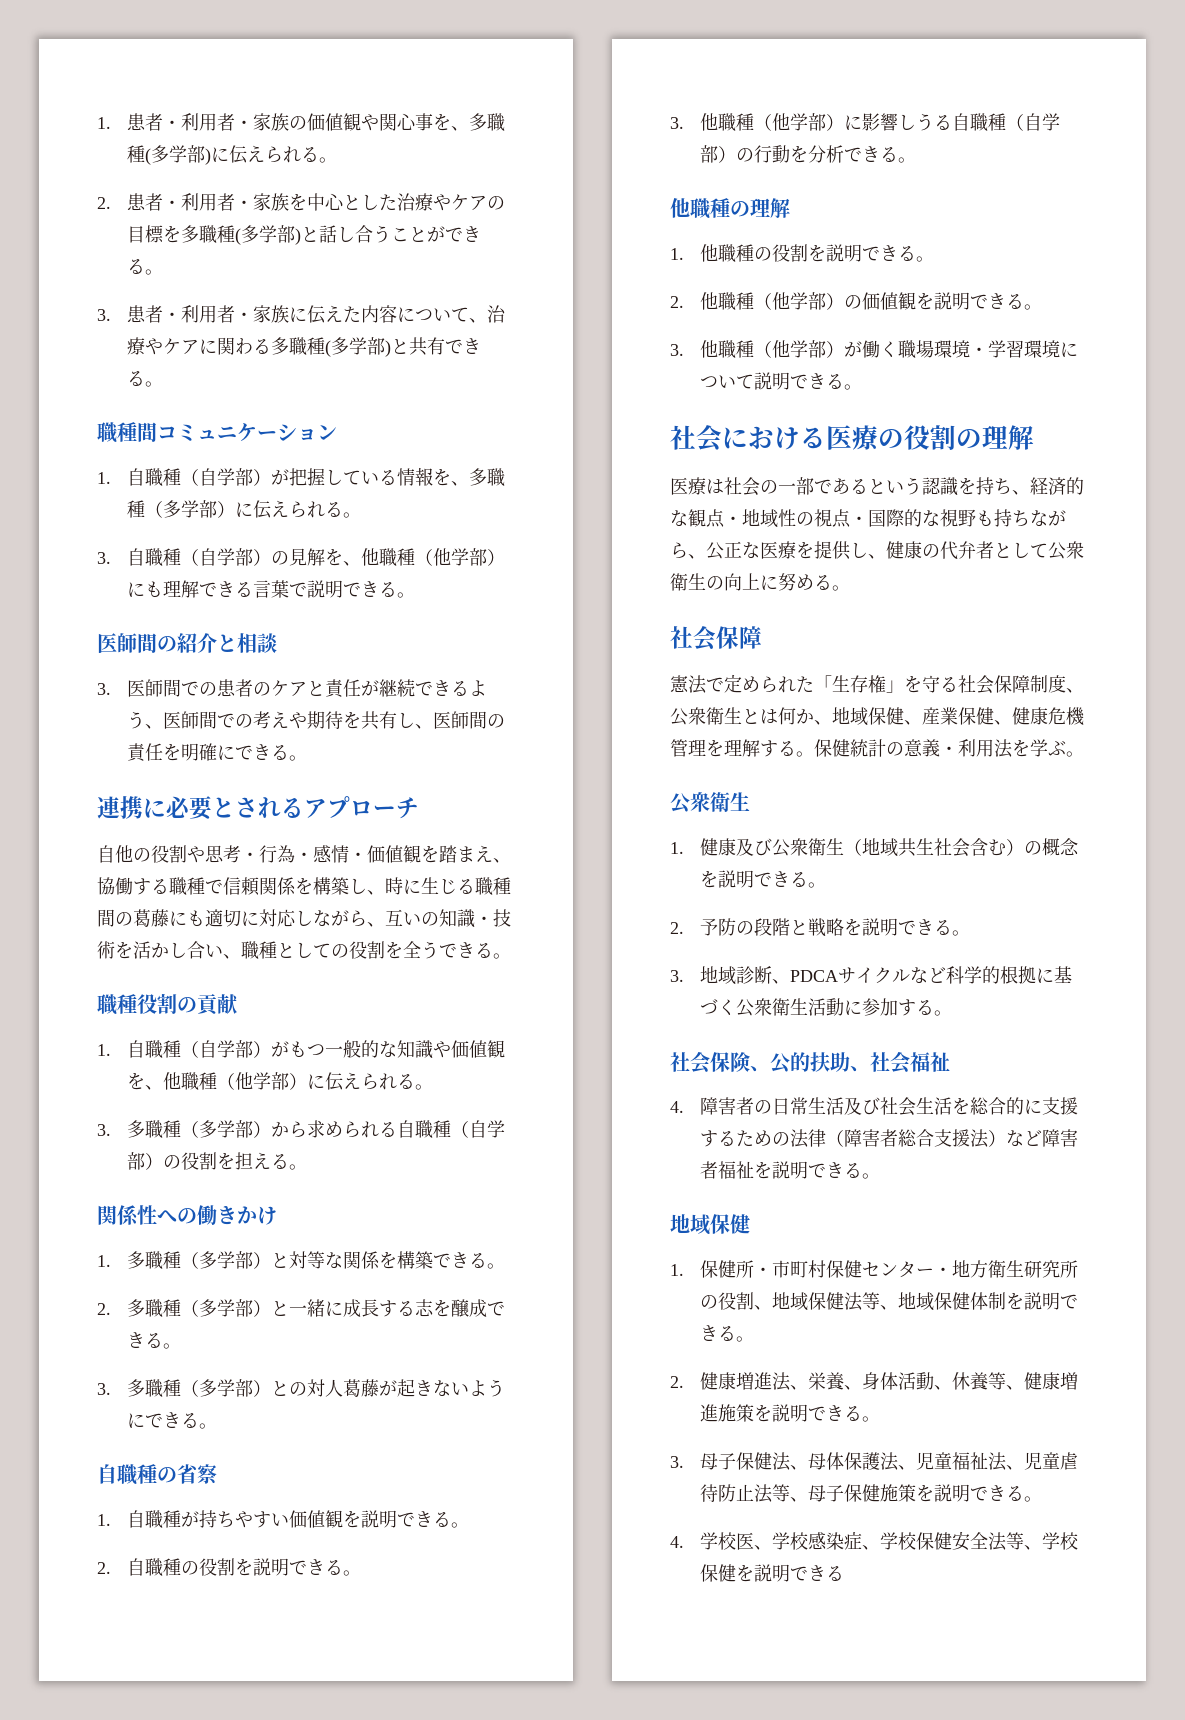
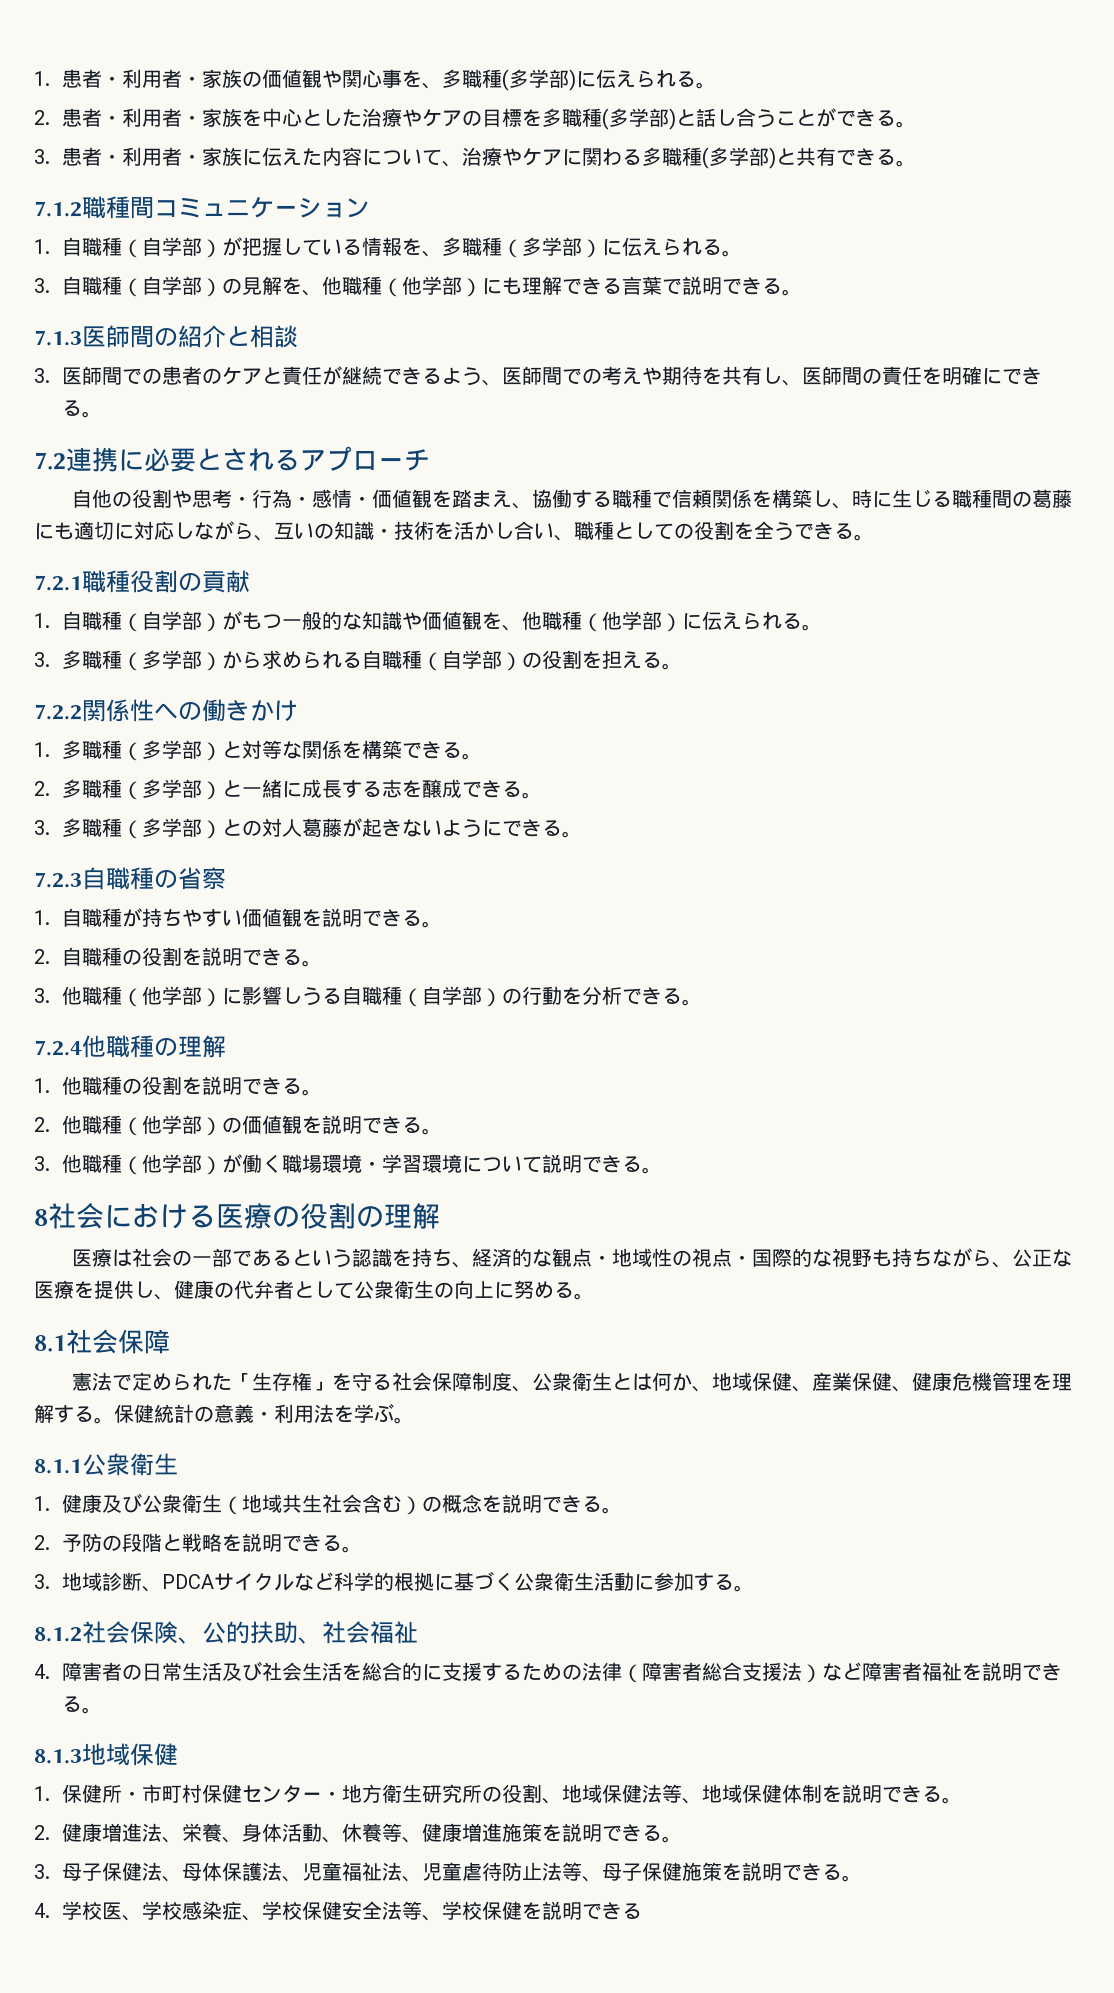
(164, 384) none -> [34,201,82,217] 7.1.2
(416, 595) none -> [34,330,82,346] 7.1.3
(308, 758) none -> [34,452,66,470] 7.2
(511, 956) none -> [34,575,82,591] 7.2.1
(308, 1167) none -> [34,704,82,720] 7.2.2
(218, 1426) none -> [34,872,82,888] 7.2.3
(917, 160) none -> [34,1040,82,1056] 7.2.4
(863, 387) none -> [34,1209,48,1226] 8
(850, 588) none -> [34,1335,66,1352] 8.1
(1084, 754) none -> [34,1459,82,1474] 8.1.1
(953, 1013) none -> [34,1627,82,1642] 8.1.2
(881, 1176) none -> [34,1749,82,1764] 8.1.3

